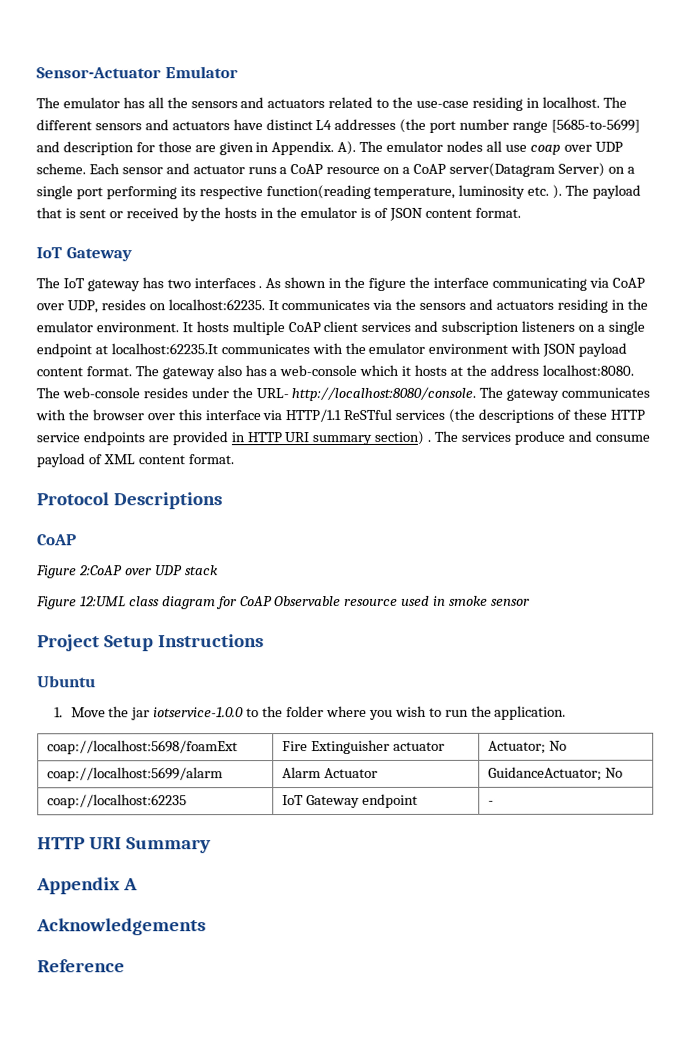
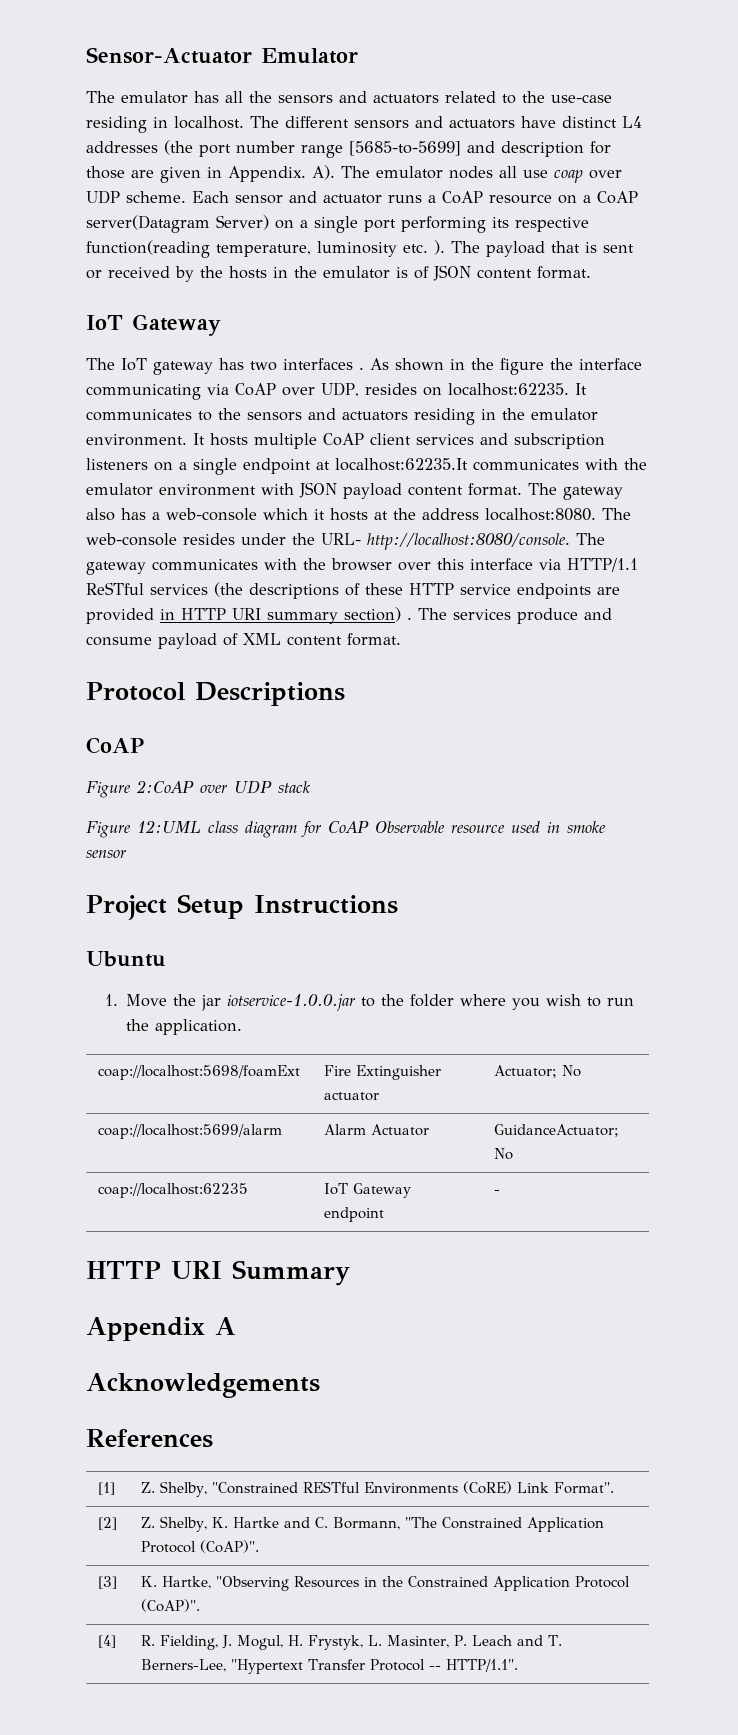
[372,299,393,310] via -> [198,411,212,421] to
[153,707,245,718] iotservice-1.0.0 -> [227,994,357,1011] iotservice-1.0.0.jar
[37,959,125,973] Reference -> [86,1429,213,1448] [97,1482,115,1495] [140,1481,614,1497] [97,1517,117,1530] [140,1516,604,1532] [140,1540,259,1553] [97,1576,117,1589] [140,1576,630,1591] [140,1599,200,1612] [97,1635,116,1648] [140,1635,562,1650] [140,1659,518,1674] References // [1] | Z. Shelby, "Constrained RESTful Environments (CoRE) Link Format". // [2] | Z. Shelby, K. Hartke and C. Bormann, "The Constrained Application Protocol (CoAP)". // [3] | K. Hartke, "Observing Resources in the Constrained Application Protocol (CoAP)". // [4] | R. Fielding, J. Mogul, H. Frystyk, L. Masinter, P. Leach and T. Berners-Lee, "Hypertext Transfer Protocol -- HTTP/1.1".

